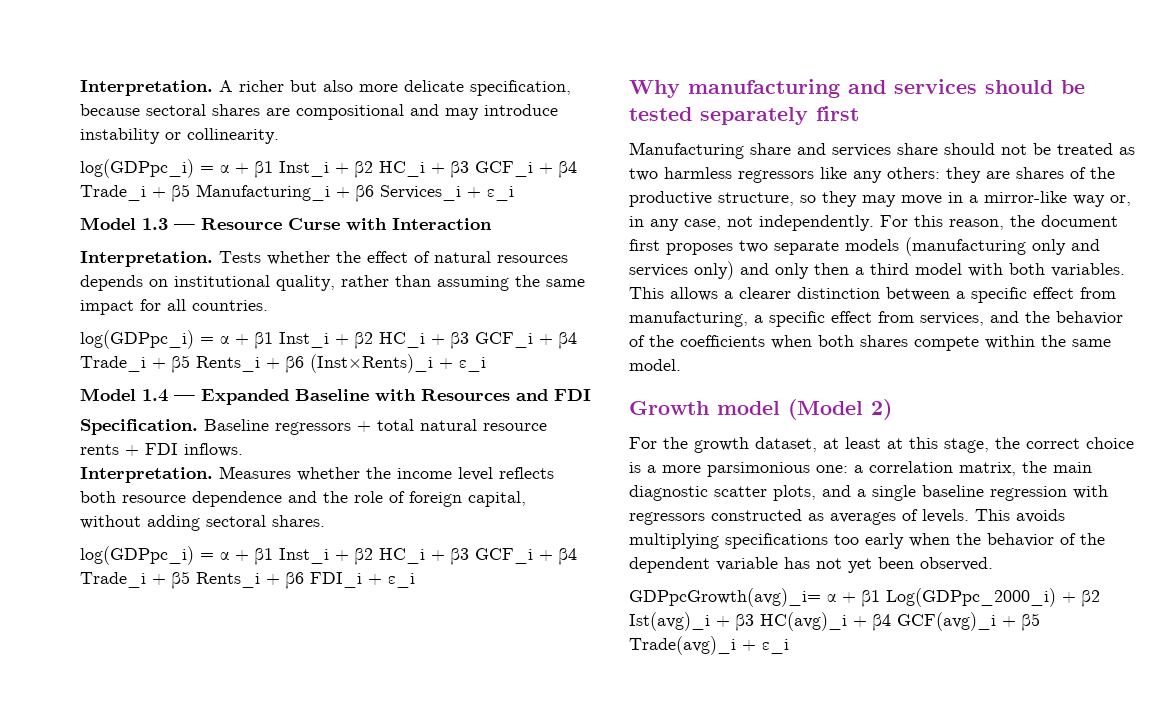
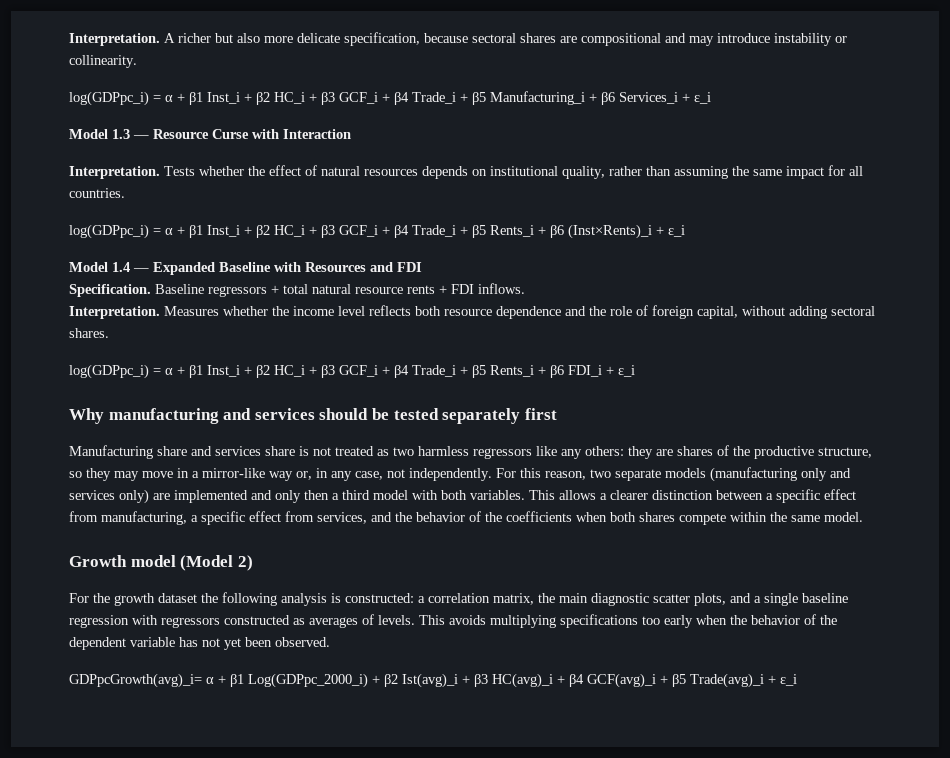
[944,143,1051,155] should not be -> [299,446,331,456] is not
[1010,215,1118,227] [629,239,733,255] the document first proposes -> (586, 475) none
(734, 270) none -> [153,490,248,503] are implemented
[755,437,1134,453] [629,462,848,477] dataset, at least at this stage, the correct choice is a more parsimonious one: -> [158,592,414,606] dataset the following analysis is constructed:

